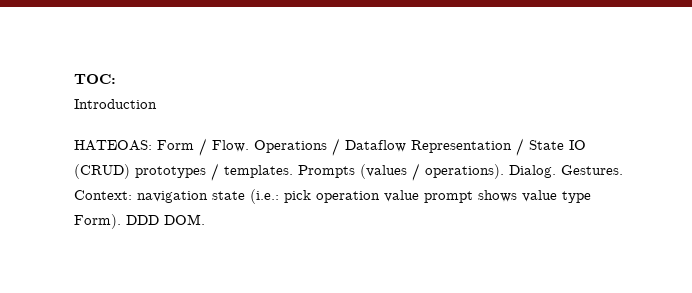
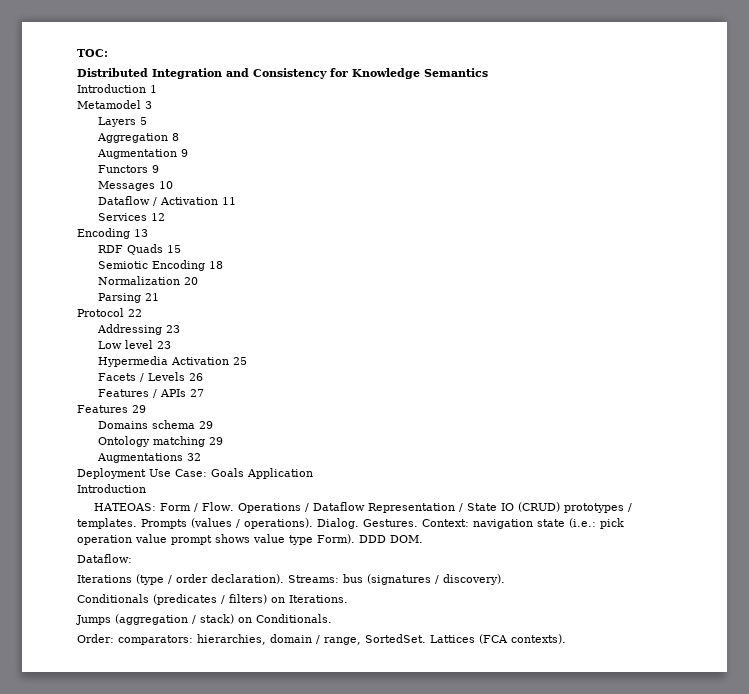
(116, 79) none -> [77,68,488,79] [77,84,157,93] [77,100,152,109] [98,117,148,127] [97,133,180,143] [97,149,189,159] [98,165,160,173] [98,181,174,191] [98,196,237,206] [98,213,166,221] [77,228,148,239] [98,244,182,255] [98,260,224,271] [98,276,199,285] [98,293,160,303] [77,308,142,317] [97,324,181,335] [98,340,172,349] [98,356,248,367] [98,372,204,382] [98,389,205,398] [77,405,146,413] [98,420,214,429] [98,436,224,447] [97,453,202,463] [77,468,313,479] // Distributed Integration and Consistency for Knowledge Semantics // Introduction 1 // Metamodel 3 // Layers 5 // Aggregation 8 // Augmentation 9 // Functors 9 // Messages 10 // Dataflow / Activation 11 // Services 12 // Encoding 13 // RDF Quads 15 // Semiotic Encoding 18 // Normalization 20 // Parsing 21 // Protocol 22 // Addressing 23 // Low level 23 // Hypermedia Activation 25 // Facets / Levels 26 // Features / APIs 27 // Features 29 // Domains schema 29 // Ontology matching 29 // Augmentations 32 // Deployment Use Case: Goals Application
(205, 219) none -> [77,554,132,563] [77,574,505,585] [77,594,348,605] [76,614,332,625] [77,634,566,645] // Dataflow: // Iterations (type / order declaration). Streams: bus (signatures / discovery). // Conditionals (predicates / filters) on Iterations. // Jumps (aggregation / stack) on Conditionals. // Order: comparators: hierarchies, domain / range, SortedSet. Lattices (FCA contexts).

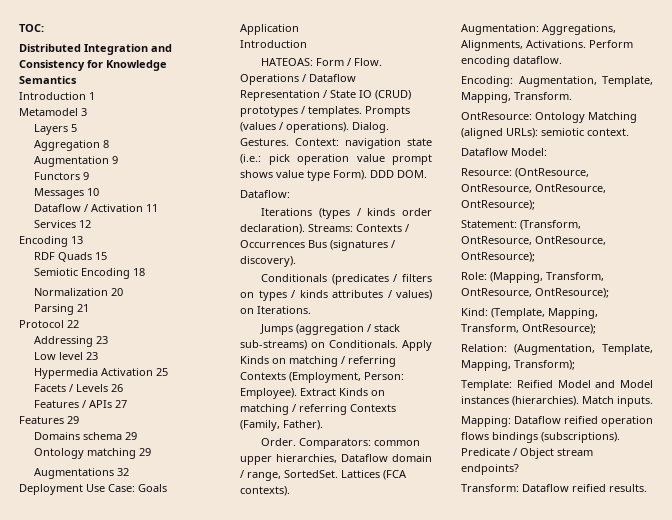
[136,574,363,585] (type / order declaration). Streams: bus -> [318,208,432,219] [240,224,409,234] [240,240,327,248] (types / kinds order declaration). Streams: Contexts / Occurrences Bus
[229,594,267,604] filters) -> [402,274,432,282] [240,290,432,301] filters on types / kinds attributes / values)
[200,614,234,624] stack) -> [374,324,401,332] [240,340,307,350] stack sub-streams)
[77,634,266,645] // Order: comparators: hierarchies, -> [402,340,432,351] [240,356,396,367] [240,372,404,383] [240,388,385,399] [240,404,396,415] [240,420,323,431] [261,438,421,449] [240,454,388,465] Apply Kinds on matching / referring Contexts (Employment, Person: Employee). Extract Kinds on matching / referring Contexts (Family, Father). // Order. Comparators: common upper hierarchies, Dataflow
(566, 639) none -> [461,24,616,35] [461,40,633,51] [461,56,562,67] [461,76,653,87] [461,92,572,103] [461,112,637,123] [461,128,629,139] [461,148,547,156] [461,168,589,178] [461,184,606,193] [461,200,535,210] [461,220,581,230] [461,236,606,245] [461,252,535,262] [461,272,604,283] [461,288,609,298] [461,308,598,319] [461,324,596,334] [461,344,653,355] [461,360,575,371] [461,380,653,391] [461,396,653,407] [461,416,653,427] [461,432,620,443] [461,448,593,459] [461,464,519,475] [461,484,647,492] // Augmentation: Aggregations, Alignments, Activations. Perform encoding dataflow. // Encoding: Augmentation, Template, Mapping, Transform. // OntResource: Ontology Matching (aligned URLs): semiotic context. // Dataflow Model: // Resource: (OntResource, OntResource, OntResource, OntResource); // Statement: (Transform, OntResource, OntResource, OntResource); // Role: (Mapping, Transform, OntResource, OntResource); // Kind: (Template, Mapping, Transform, OntResource); // Relation: (Augmentation, Template, Mapping, Transform); // Template: Reified Model and Model instances (hierarchies). Match inputs. // Mapping: Dataflow reified operation flows bindings (subscriptions). Predicate / Object stream endpoints? // Transform: Dataflow reified results.

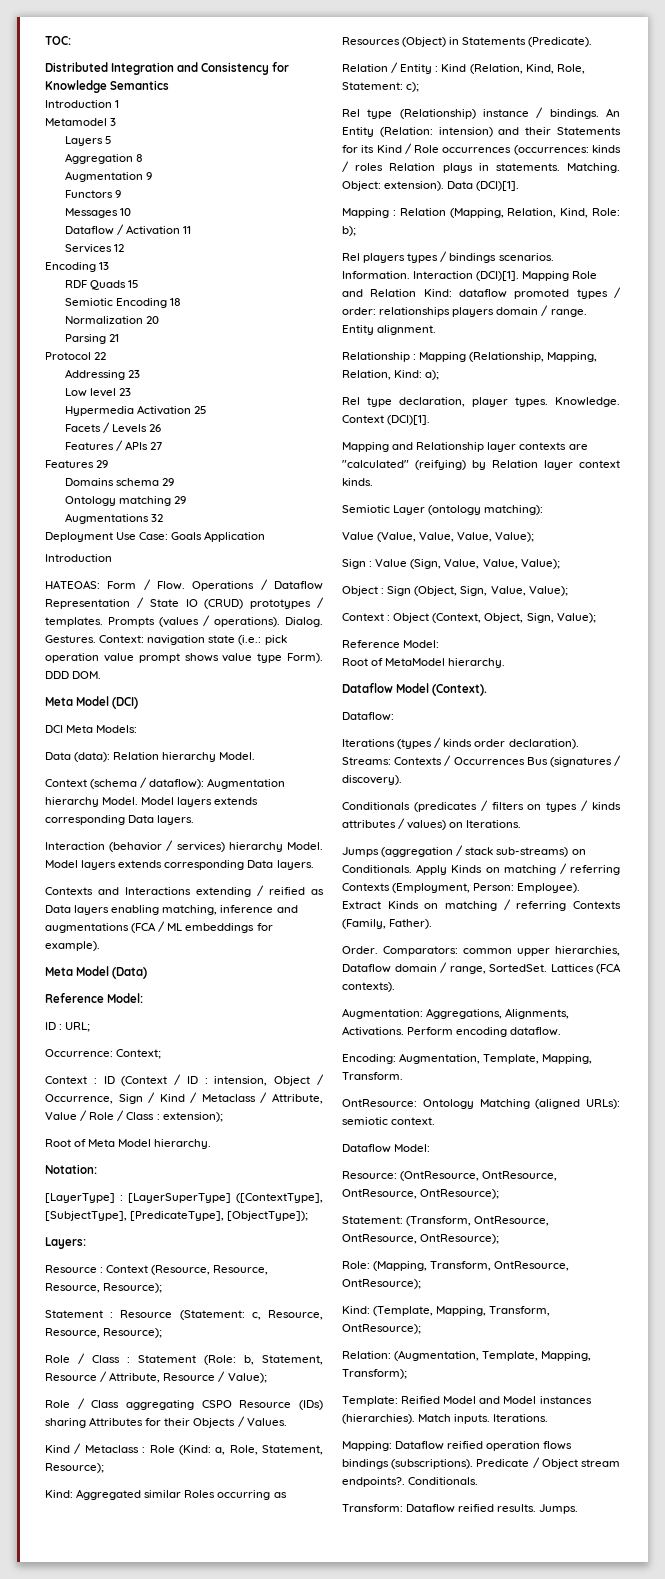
(427, 174) none -> [45,696,139,709] [45,725,138,733] [45,752,256,762] [45,777,286,789] [45,797,259,807] [45,815,195,825] [45,840,323,852] [45,860,314,870] [45,885,324,897] [45,905,298,915] [45,921,273,933] [45,941,100,951] [45,966,148,979] [45,993,144,1003] [45,1022,91,1032] [45,1049,162,1059] [45,1074,324,1086] [45,1092,323,1104] [45,1110,223,1122] [45,1139,212,1149] [45,1164,97,1174] [45,1193,323,1203] [45,1211,309,1221] [45,1237,86,1249] [45,1265,269,1275] [45,1283,163,1293] [45,1310,323,1320] [45,1328,163,1338] [45,1353,323,1365] [45,1371,267,1383] [45,1398,323,1410] [45,1416,287,1428] [45,1443,323,1455] [45,1463,104,1473] [45,1489,287,1500] [342,37,593,47] [342,62,585,74] [342,82,420,92] [342,107,620,119] [342,127,621,137] [342,143,621,155] [342,161,620,173] [342,181,520,191] [342,208,620,218] [342,226,356,236] [342,251,554,263] [342,271,598,281] [342,287,621,299] [342,305,587,317] [342,325,437,335] [342,352,598,362] [342,370,440,380] [342,397,620,407] [342,415,431,425] [342,442,588,452] [342,460,620,470] [342,478,373,486] [342,505,544,515] [342,532,535,542] [342,559,560,569] [342,586,568,596] [342,613,596,623] [342,640,440,648] [342,658,506,668] [342,683,488,696] // Meta Model (DCI) // DCI Meta Models: // Data (data): Relation hierarchy Model. // Context (schema / dataflow): Augmentation hierarchy Model. Model layers extends corresponding Data layers. // Interaction (behavior / services) hierarchy Model. Model layers extends corresponding Data layers. // Contexts and Interactions extending / reified as Data layers enabling matching, inference and augmentations (FCA / ML embeddings for example). // Meta Model (Data) // Reference Model: // ID : URL; // Occurrence: Context; // Context : ID (Context / ID : intension, Object / Occurrence, Sign / Kind / Metaclass / Attribute, Value / Role / Class : extension); // Root of Meta Model hierarchy. // Notation: // [LayerType] : [LayerSuperType] ([ContextType], [SubjectType], [PredicateType], [ObjectType]); // Layers: // Resource : Context (Resource, Resource, Resource, Resource); // Statement : Resource (Statement: c, Resource, Resource, Resource); // Role / Class : Statement (Role: b, Statement, Resource / Attribute, Resource / Value); // Role / Class aggregating CSPO Resource (IDs) sharing Attributes for their Objects / Values. // Kind / Metaclass : Role (Kind: a, Role, Statement, Resource); // Kind: Aggregated similar Roles occurring as Resources (Object) in Statements (Predicate). // Relation / Entity : Kind (Relation, Kind, Role, Statement: c); // Rel type (Relationship) instance / bindings. An Entity (Relation: intension) and their Statements for its Kind / Role occurrences (occurrences: kinds / roles Relation plays in statements. Matching. Object: extension). Data (DCI)[1]. // Mapping : Relation (Mapping, Relation, Kind, Role: b); // Rel players types / bindings scenarios. Information. Interaction (DCI)[1]. Mapping Role and Relation Kind: dataflow promoted types / order: relationships players domain / range. Entity alignment. // Relationship : Mapping (Relationship, Mapping, Relation, Kind: a); // Rel type declaration, player types. Knowledge. Context (DCI)[1]. // Mapping and Relationship layer contexts are "calculated" (reifying) by Relation layer context kinds. // Semiotic Layer (ontology matching): // Value (Value, Value, Value, Value); // Sign : Value (Sign, Value, Value, Value); // Object : Sign (Object, Sign, Value, Value); // Context : Object (Context, Object, Sign, Value); // Reference Model: // Root of MetaModel hierarchy. // Dataflow Model (Context).
(653, 401) none -> [493,1414,549,1422] Iterations.
[461,464,519,475] endpoints? -> [342,1477,479,1487] endpoints?. Conditionals.
(647, 488) none -> [539,1504,579,1514] Jumps.

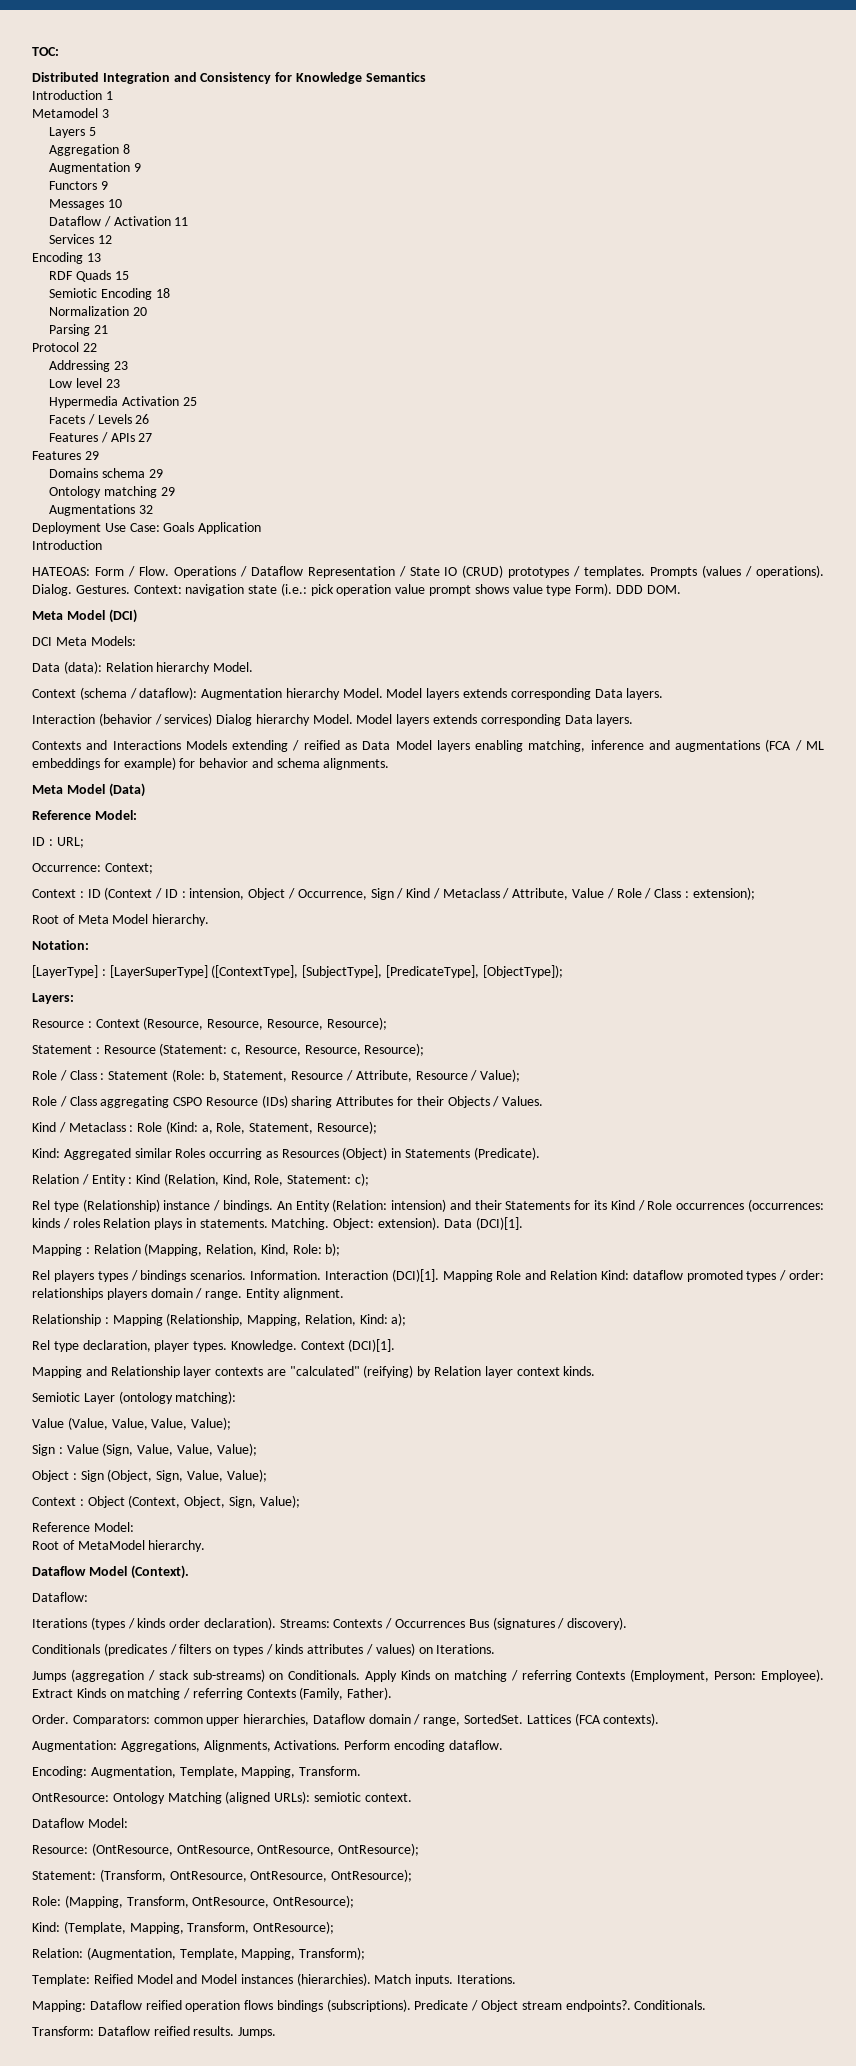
(225, 847) none -> [216,714,253,726] Dialog
(191, 891) none -> [185,740,227,750] Models
(71, 909) none -> [395,740,432,750] Model
[45,941,100,951] example). -> [123,757,390,770] example) for behavior and schema alignments.

